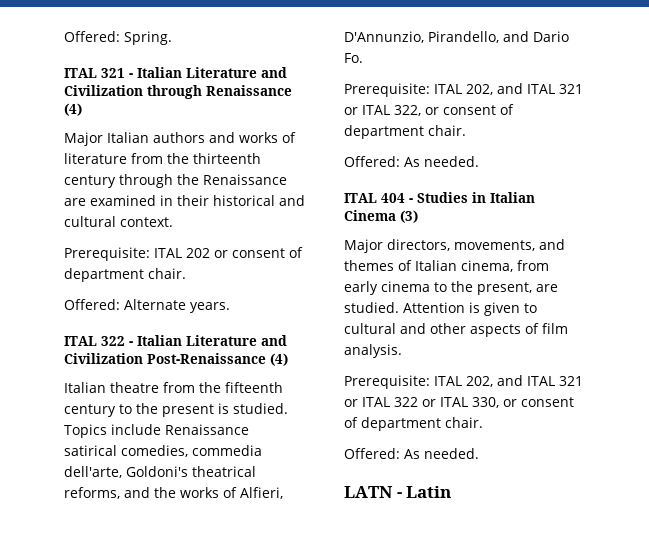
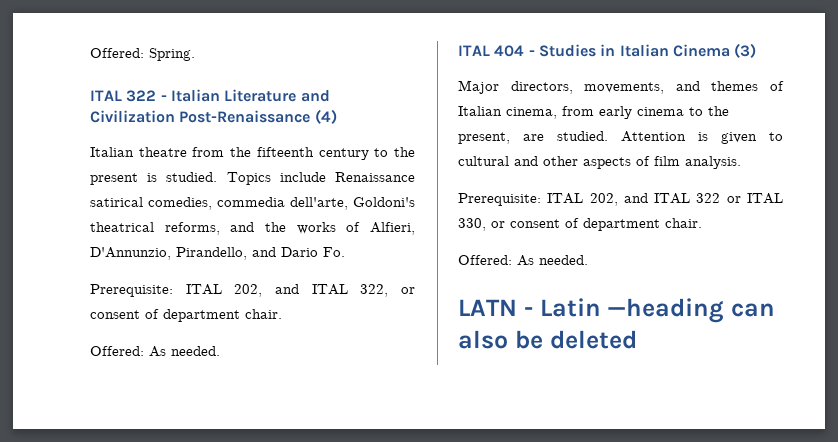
[64,67,287,78] [64,85,292,99] [64,103,82,116] [64,132,296,146] [64,153,261,164] [64,174,287,188] [64,195,305,206] [64,216,173,227] [64,247,303,261] [64,268,186,282] [64,299,230,313] // ITAL 321 - Italian Literature and Civilization through Renaissance (4) // Major Italian authors and works of literature from the thirteenth century through the Renaissance are examined in their historical and cultural context. // Prerequisite: ITAL 202 or consent of department chair. // Offered: Alternate years. -> (195, 54) none
[558,84,583,94] [344,105,390,115] 321 or ITAL -> (348, 289) none
[558,376,583,386] [344,397,390,407] 321 or ITAL -> (691, 198) none
(452, 492) none -> [607,298,775,323] [458,330,637,349] —heading can also be deleted

